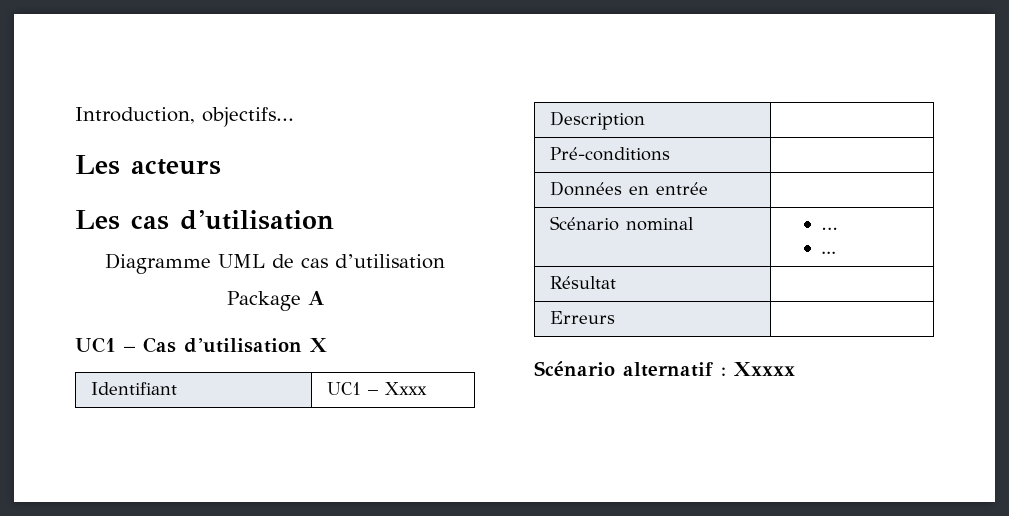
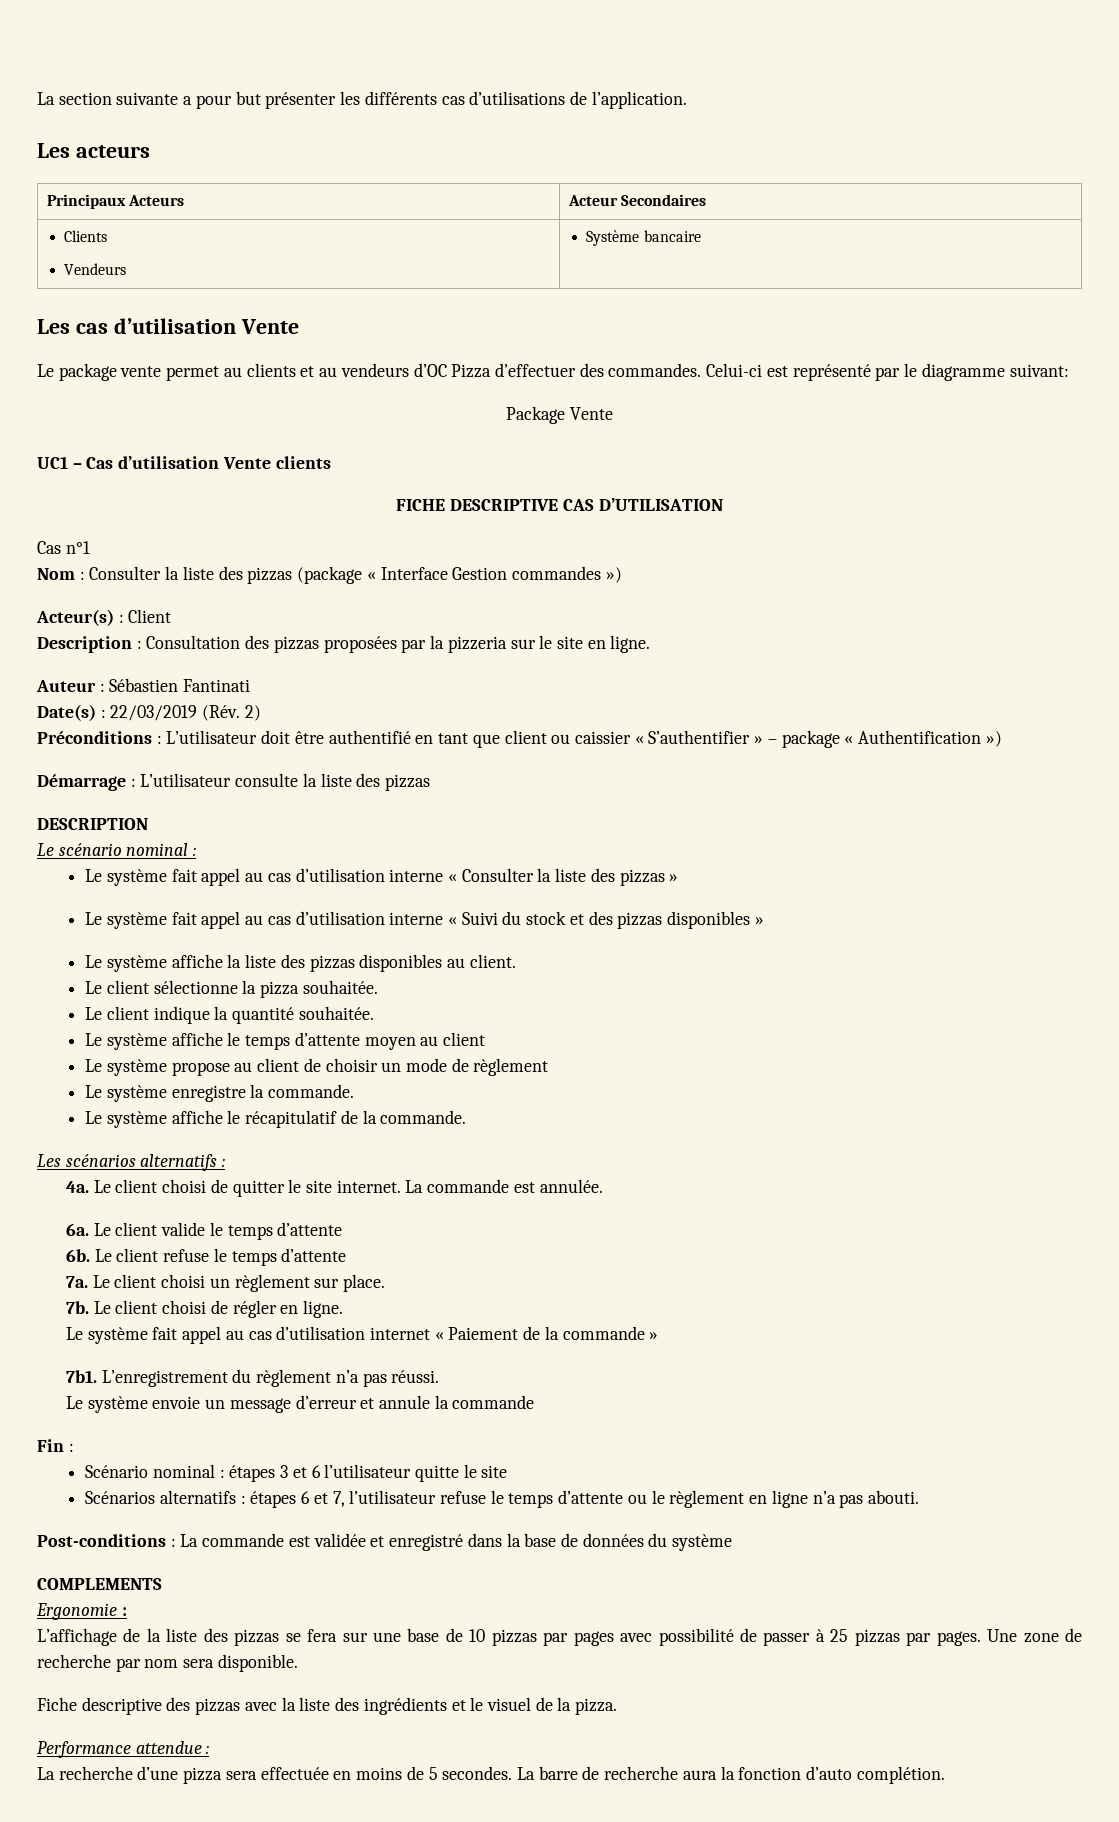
[75,107,294,127] [75,155,221,175] [75,210,334,230] [105,253,445,274] Introduction, objectifs... // Les acteurs // Les cas d’utilisation // Diagramme UML de cas d’utilisation -> [37,91,687,109] [37,143,150,158] [46,194,185,209] [567,194,707,206] [64,230,108,242] [64,263,127,275] [586,230,701,246] [37,318,299,334] [37,363,1069,381] La section suivante a pour but présenter les différents cas d’utilisations de l’application. // Les acteurs // Principaux Acteurs | Acteur Secondaires // Clients // Vendeurs | Système bancaire // Les cas d’utilisation Vente // Le package vente permet au clients et au vendeurs d’OC Pizza d’effectuer des commandes. Celui-ci est représenté par le diagramme suivant:
[307,291,324,305] A -> [569,407,613,420] Vente
[310,338,327,352] [91,382,178,395] [327,382,428,395] [550,111,646,130] [550,147,671,161] [550,181,709,196] [550,216,695,231] [821,227,838,230] [821,251,837,254] [550,276,617,289] [550,311,616,324] [534,361,795,377] X // Identifiant | UC1 – Xxxx // Description | // Pré-conditions | // Données en entrée | // Scénario nominal | … // ... // Résultat | // Erreurs | // Scénario alternatif : Xxxxx -> [222,456,331,469] [396,498,723,511] [37,541,90,554] [37,566,622,584] [36,609,172,626] [37,635,651,653] [36,678,251,692] [37,704,261,721] [37,730,1002,748] [37,773,431,791] [37,818,148,830] [37,843,197,856] [85,868,679,886] [85,911,764,929] [85,954,516,972] [85,980,378,998] [85,1006,374,1024] [85,1032,486,1050] [85,1058,549,1076] [85,1084,355,1102] [85,1110,467,1128] [37,1154,226,1171] [65,1179,603,1197] [65,1222,343,1240] [65,1248,347,1266] [65,1274,386,1292] [65,1300,344,1318] [65,1326,659,1344] [65,1369,440,1387] [65,1395,535,1413] [37,1439,74,1452] [85,1464,508,1482] [85,1490,919,1508] [37,1533,733,1551] [37,1578,162,1590] [36,1603,127,1620] [37,1628,1083,1646] [37,1654,298,1672] [37,1697,618,1715] [37,1741,210,1758] [37,1766,945,1784] Vente clients // FICHE DESCRIPTIVE CAS D’UTILISATION // Cas n°1 // Nom : Consulter la liste des pizzas (package « Interface Gestion commandes ») // Acteur(s) : Client // Description : Consultation des pizzas proposées par la pizzeria sur le site en ligne. // Auteur : Sébastien Fantinati // Date(s) : 22/03/2019 (Rév. 2) // Préconditions : L’utilisateur doit être authentifié en tant que client ou caissier « S’authentifier » – package « Authentification ») // Démarrage : L’utilisateur consulte la liste des pizzas // DESCRIPTION // Le scénario nominal : // Le système fait appel au cas d’utilisation interne « Consulter la liste des pizzas » // Le système fait appel au cas d’utilisation interne « Suivi du stock et des pizzas disponibles » // Le système affiche la liste des pizzas disponibles au client. // Le client sélectionne la pizza souhaitée. // Le client indique la quantité souhaitée. // Le système affiche le temps d’attente moyen au client // Le système propose au client de choisir un mode de règlement // Le système enregistre la commande. // Le système affiche le récapitulatif de la commande. // Les scénarios alternatifs : // 4a. Le client choisi de quitter le site internet. La commande est annulée. // 6a. Le client valide le temps d’attente // 6b. Le client refuse le temps d’attente // 7a. Le client choisi un règlement sur place. // 7b. Le client choisi de régler en ligne. // Le système fait appel au cas d’utilisation internet « Paiement de la commande » // 7b1. L’enregistrement du règlement n’a pas réussi. // Le système envoie un message d’erreur et annule la commande // Fin : // Scénario nominal : étapes 3 et 6 l’utilisateur quitte le site // Scénarios alternatifs : étapes 6 et 7, l’utilisateur refuse le temps d’attente ou le règlement en ligne n’a pas abouti. // Post-conditions : La commande est validée et enregistré dans la base de données du système // COMPLEMENTS // Ergonomie : // L’affichage de la liste des pizzas se fera sur une base de 10 pizzas par pages avec possibilité de passer à 25 pizzas par pages. Une zone de recherche par nom sera disponible. // Fiche descriptive des pizzas avec la liste des ingrédients et le visuel de la pizza. // Performance attendue : // La recherche d’une pizza sera effectuée en moins de 5 secondes. La barre de recherche aura la fonction d’auto complétion.

